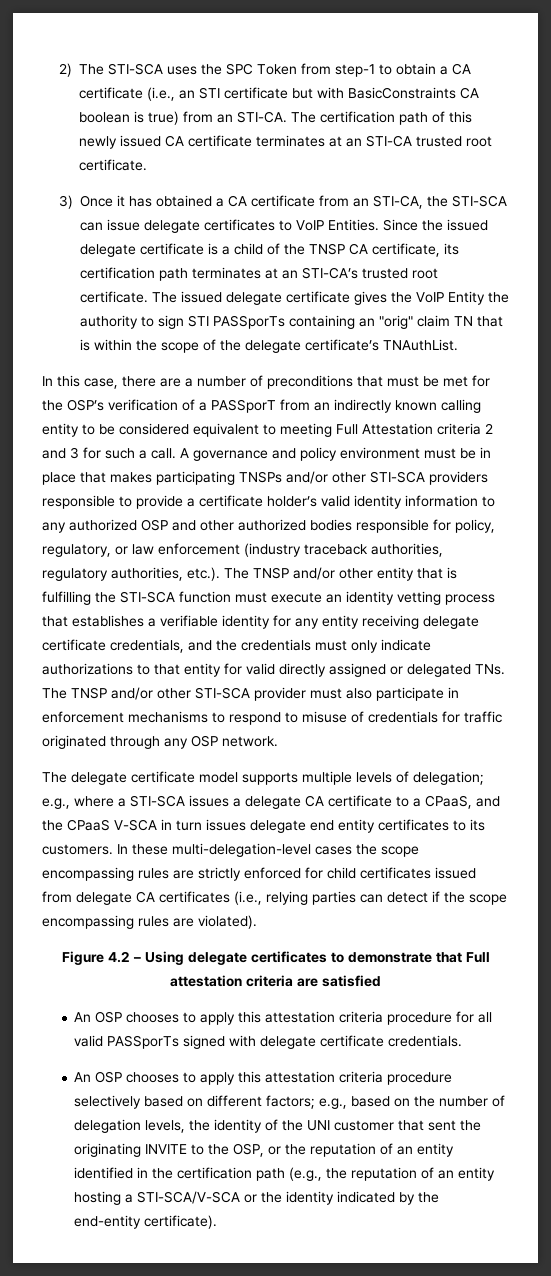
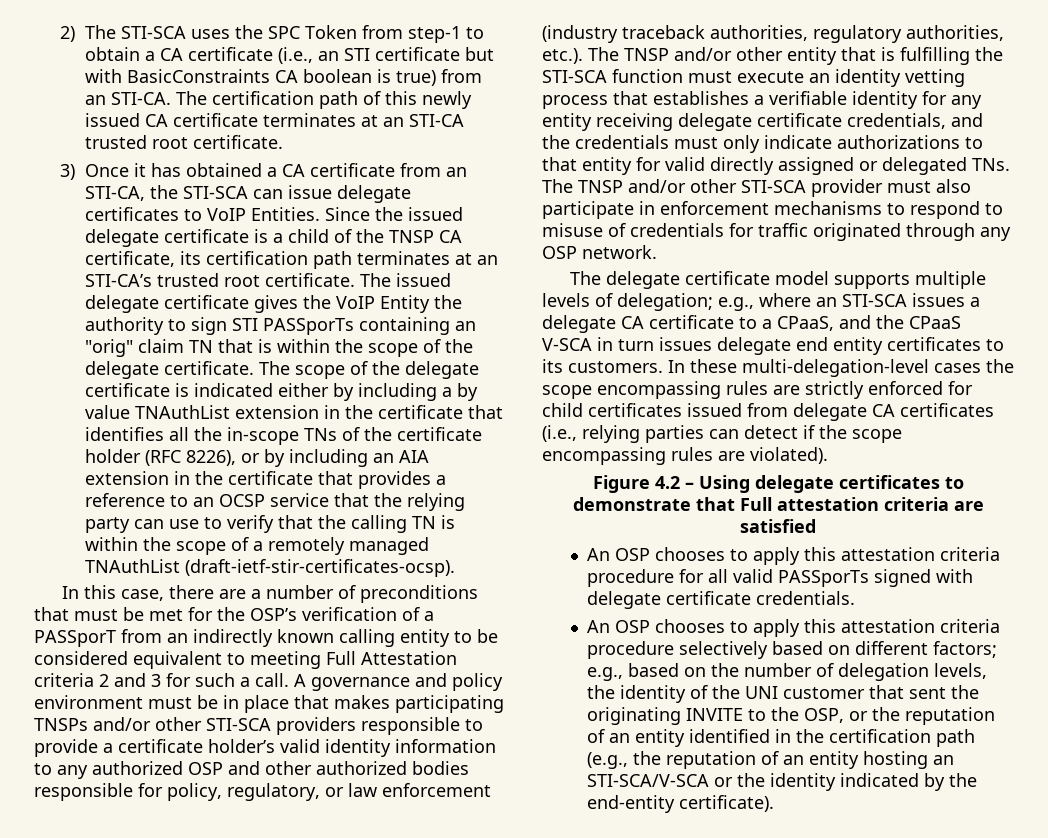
[304,339,458,351] certificate’s TNAuthList. -> [164,361,480,379] [85,383,479,401] [85,405,504,419] [85,427,483,445] [85,449,430,467] [85,471,447,489] [85,493,466,511] [85,515,456,533] [85,537,430,555] [85,559,456,577] certificate. The scope of the delegate certificate is indicated either by including a by value TNAuthList extension in the certificate that identifies all the in-scope TNs of the certificate holder (RFC 8226), or by including an AIA extension in the certificate that provides a reference to an OCSP service that the relying party can use to verify that the calling TN is within the scope of a remotely managed TNAuthList (draft-ietf-stir-certificates-ocsp).
[118,798,126,807] a -> [816,297,837,307] an
[125,1194,134,1203] a -> [933,755,955,765] an

